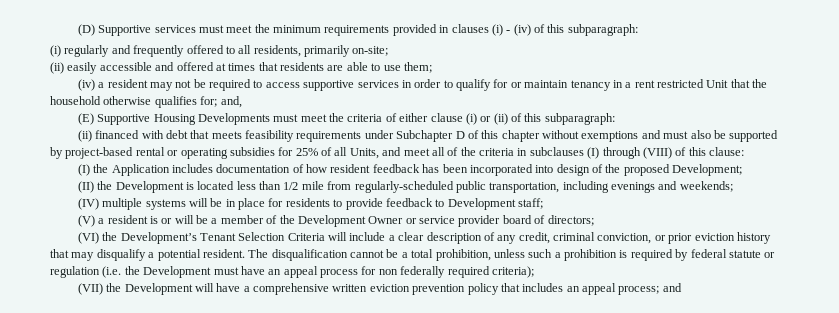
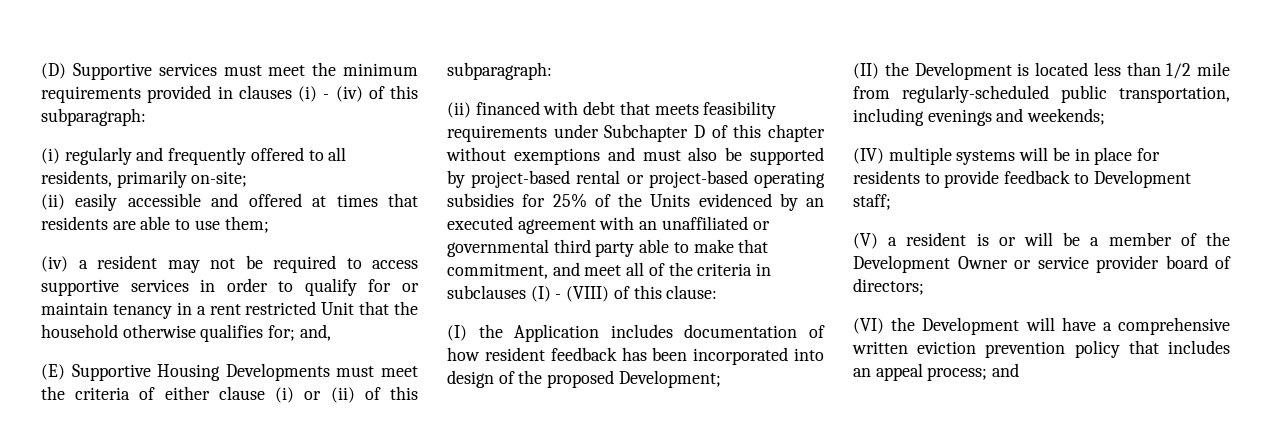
(179, 153) none -> [648,170,748,188] project-based
[334,147,379,159] all Units, -> [618,193,824,211] [447,216,770,234] [447,239,769,257] [447,263,548,279] the Units evidenced by an executed agreement with an unaffiliated or governmental third party able to make that commitment,
[602,147,641,159] through -> [555,294,562,299] -
[120,232,771,244] [50,249,776,261] [50,266,534,278] [77,283,122,295] Development’s Tenant Selection Criteria will include a clear description of any credit, criminal conviction, or prior eviction history that may disqualify a potential resident. The disqualification cannot be a total prohibition, unless such a prohibition is required by federal statute or regulation (i.e. the Development must have an appeal process for non federally required criteria); // (VII) the -> (916, 324) none

